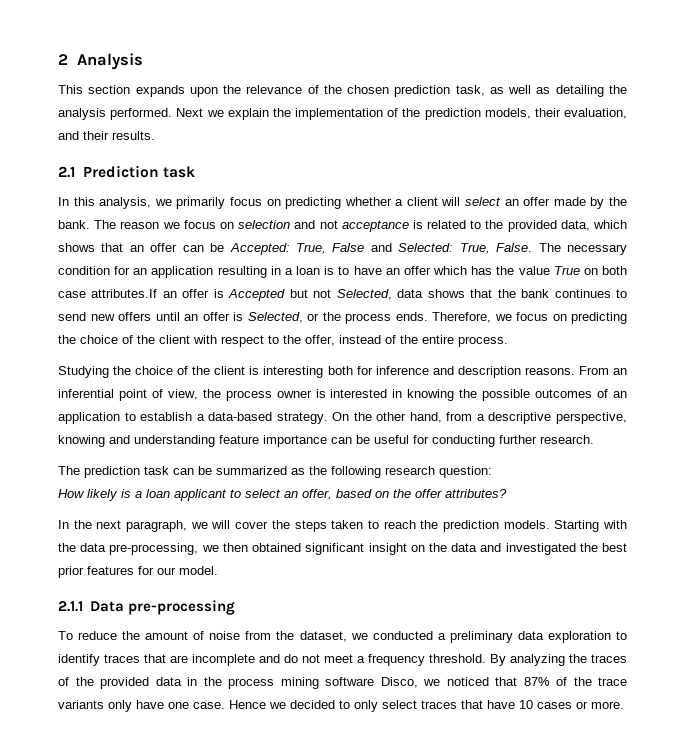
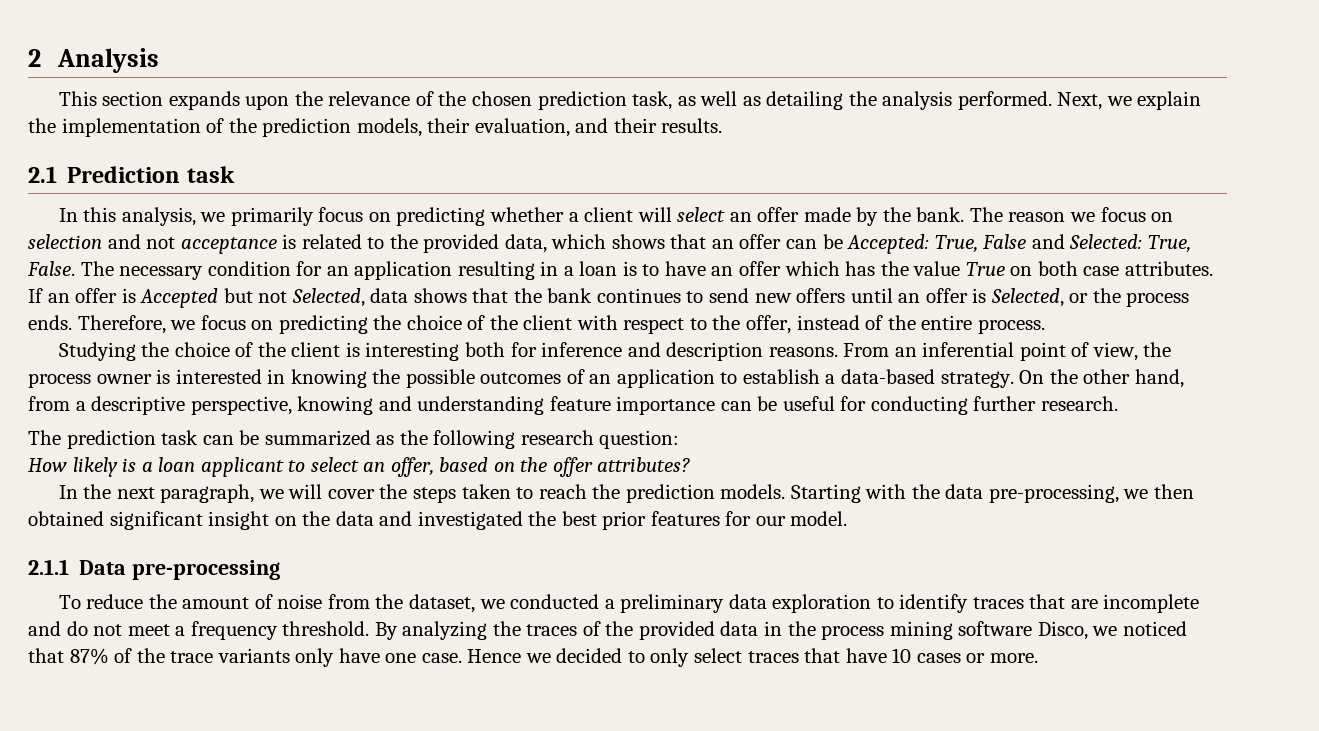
[176,108,204,117] Next -> [1057,92,1103,110] Next,
[91,289,158,298] attributes.If -> [1124,261,1213,276] [28,288,43,303] attributes. If

